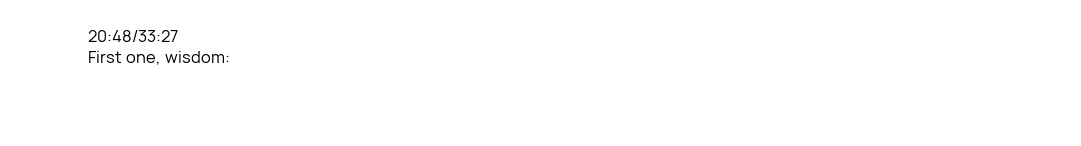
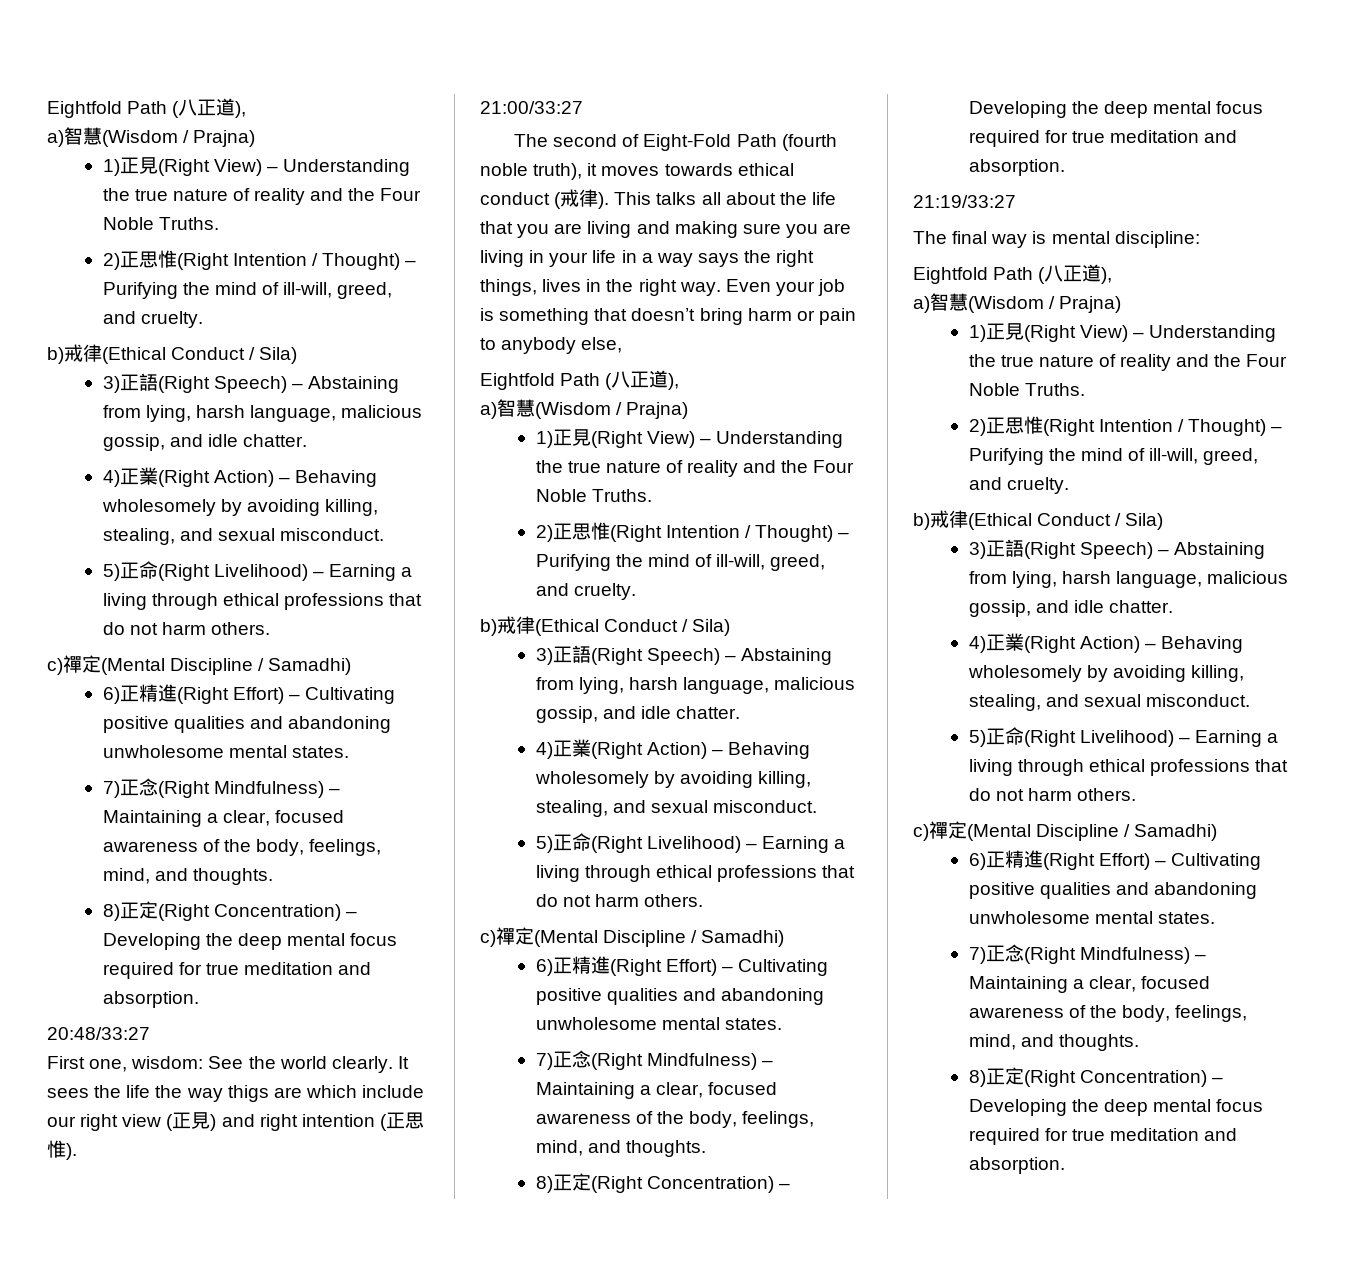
[88,30,178,42] [88,51,230,65] 20:48/33:27 // First one, wisdom: -> [47,98,247,118] [47,127,256,147] [102,157,410,176] [102,188,422,205] [102,217,219,230] [102,250,417,270] [102,282,393,299] [102,311,203,328] [47,344,298,364] [102,373,399,393] [102,405,423,422] [102,434,307,451] [102,467,377,487] [101,499,378,516] [102,528,384,545] [102,561,413,581] [102,593,423,610] [102,622,270,635] [47,655,352,675] [102,684,395,704] [102,716,391,733] [102,745,349,758] [102,778,340,798] [102,810,344,827] [102,839,382,856] [102,868,273,885] [102,901,357,921] [102,933,398,950] [102,962,372,979] [102,991,199,1008] [47,1027,150,1040] [47,1056,409,1073] [47,1085,425,1102] [47,1112,424,1131] [47,1140,77,1160] [480,101,583,114] [514,134,837,151] [480,163,794,180] [480,189,836,209] [480,221,852,238] [480,250,815,267] [480,279,846,296] [480,308,856,325] [480,337,623,354] [480,370,680,390] [480,399,689,419] [535,429,843,448] [535,460,855,477] [535,489,652,502] [535,522,850,542] [535,554,826,571] [535,583,636,600] [480,616,731,636] [535,645,832,665] [535,677,856,694] [535,706,740,723] [535,739,810,759] [534,771,811,788] [535,800,817,817] [535,833,846,853] [535,865,856,882] [535,894,703,907] [480,927,785,947] [535,956,828,976] [535,988,824,1005] [535,1017,782,1030] [535,1050,773,1070] [535,1082,777,1099] [535,1111,815,1128] [535,1140,706,1157] [535,1173,790,1193] [968,101,1264,118] [968,130,1238,147] [968,159,1065,176] [913,195,1016,208] [913,231,1200,248] [913,264,1113,284] [913,293,1122,313] [968,323,1276,342] [968,354,1288,371] [968,383,1085,396] [968,416,1283,436] [968,448,1259,465] [968,477,1069,494] [913,510,1164,530] [968,539,1265,559] [968,571,1289,588] [968,600,1173,617] [968,633,1243,653] [967,665,1244,682] [968,694,1250,711] [968,727,1279,747] [968,759,1289,776] [968,788,1136,801] [913,821,1218,841] [968,850,1261,870] [968,882,1257,899] [968,911,1215,924] [968,944,1206,964] [968,976,1210,993] [968,1005,1248,1022] [968,1034,1139,1051] [968,1067,1223,1087] [968,1099,1264,1116] [968,1128,1238,1145] [968,1157,1065,1174] Eightfold Path (八正道), // a)智慧(Wisdom / Prajna) // 1)正見(Right View) – Understanding the true nature of reality and the Four Noble Truths. // 2)正思惟(Right Intention / Thought) – Purifying the mind of ill-will, greed, and cruelty. // b)戒律(Ethical Conduct / Sila) // 3)正語(Right Speech) – Abstaining from lying, harsh language, malicious gossip, and idle chatter. // 4)正業(Right Action) – Behaving wholesomely by avoiding killing, stealing, and sexual misconduct. // 5)正命(Right Livelihood) – Earning a living through ethical professions that do not harm others. // c)禪定(Mental Discipline / Samadhi) // 6)正精進(Right Effort) – Cultivating positive qualities and abandoning unwholesome mental states. // 7)正念(Right Mindfulness) – Maintaining a clear, focused awareness of the body, feelings, mind, and thoughts. // 8)正定(Right Concentration) – Developing the deep mental focus required for true meditation and absorption. // 20:48/33:27 // First one, wisdom: See the world clearly. It sees the life the way thigs are which include our right view (正見) and right intention (正思惟). // 21:00/33:27 // The second of Eight-Fold Path (fourth noble truth), it moves towards ethical conduct (戒律). This talks all about the life that you are living and making sure you are living in your life in a way says the right things, lives in the right way. Even your job is something that doesn’t bring harm or pain to anybody else, // Eightfold Path (八正道), // a)智慧(Wisdom / Prajna) // 1)正見(Right View) – Understanding the true nature of reality and the Four Noble Truths. // 2)正思惟(Right Intention / Thought) – Purifying the mind of ill-will, greed, and cruelty. // b)戒律(Ethical Conduct / Sila) // 3)正語(Right Speech) – Abstaining from lying, harsh language, malicious gossip, and idle chatter. // 4)正業(Right Action) – Behaving wholesomely by avoiding killing, stealing, and sexual misconduct. // 5)正命(Right Livelihood) – Earning a living through ethical professions that do not harm others. // c)禪定(Mental Discipline / Samadhi) // 6)正精進(Right Effort) – Cultivating positive qualities and abandoning unwholesome mental states. // 7)正念(Right Mindfulness) – Maintaining a clear, focused awareness of the body, feelings, mind, and thoughts. // 8)正定(Right Concentration) – Developing the deep mental focus required for true meditation and absorption. // 21:19/33:27 // The final way is mental discipline: // Eightfold Path (八正道), // a)智慧(Wisdom / Prajna) // 1)正見(Right View) – Understanding the true nature of reality and the Four Noble Truths. // 2)正思惟(Right Intention / Thought) – Purifying the mind of ill-will, greed, and cruelty. // b)戒律(Ethical Conduct / Sila) // 3)正語(Right Speech) – Abstaining from lying, harsh language, malicious gossip, and idle chatter. // 4)正業(Right Action) – Behaving wholesomely by avoiding killing, stealing, and sexual misconduct. // 5)正命(Right Livelihood) – Earning a living through ethical professions that do not harm others. // c)禪定(Mental Discipline / Samadhi) // 6)正精進(Right Effort) – Cultivating positive qualities and abandoning unwholesome mental states. // 7)正念(Right Mindfulness) – Maintaining a clear, focused awareness of the body, feelings, mind, and thoughts. // 8)正定(Right Concentration) – Developing the deep mental focus required for true meditation and absorption.

